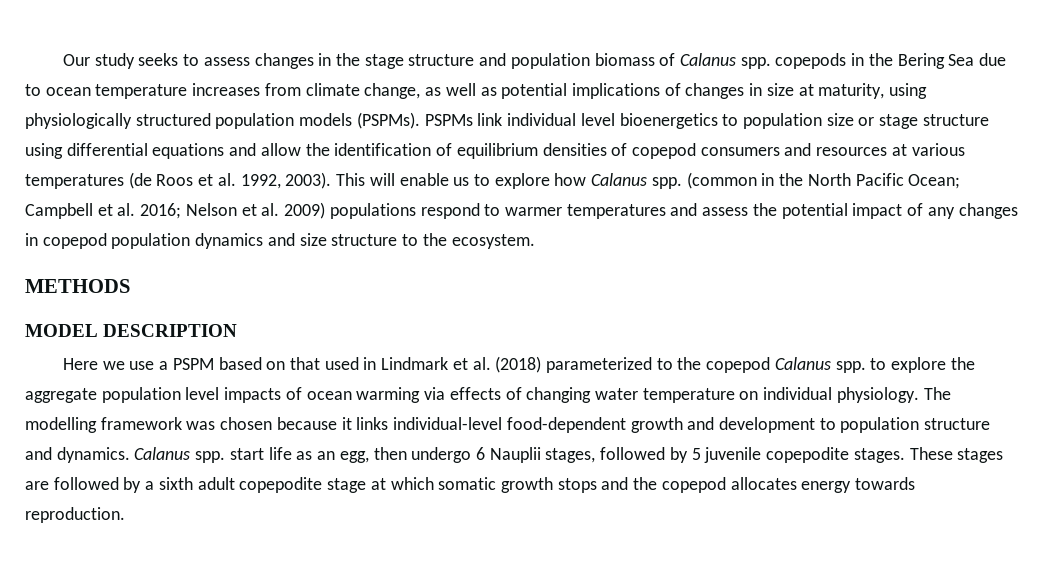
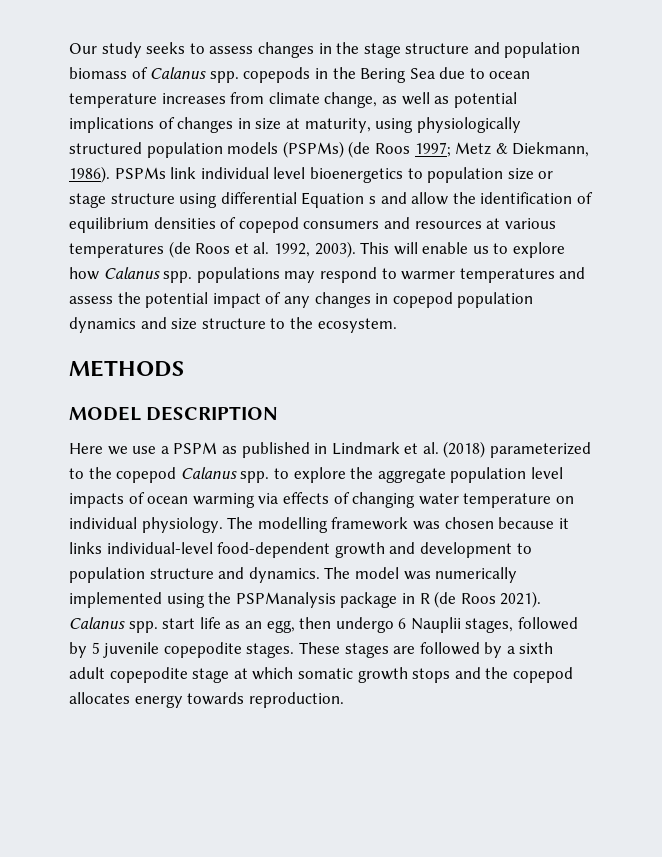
[356,112,420,129] (PSPMs). -> [282,141,590,158] [69,166,110,183] (PSPMs) (de Roos 1997; Metz & Diekmann, 1986).
[152,143,225,159] equations -> [301,192,376,208] Equation s
[686,172,961,189] [25,202,416,219] (common in the North Pacific Ocean; Campbell et al. 2016; Nelson et al. 2009) populations -> [196,267,316,283] populations may
[218,357,359,370] based on that used -> [221,442,310,458] as published
(130, 455) none -> [324,567,518,583] [69,591,542,608] The model was numerically implemented using the PSPManalysis package in R (de Roos 2021).

